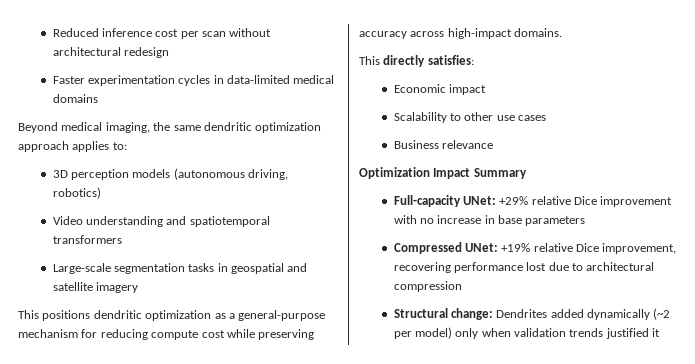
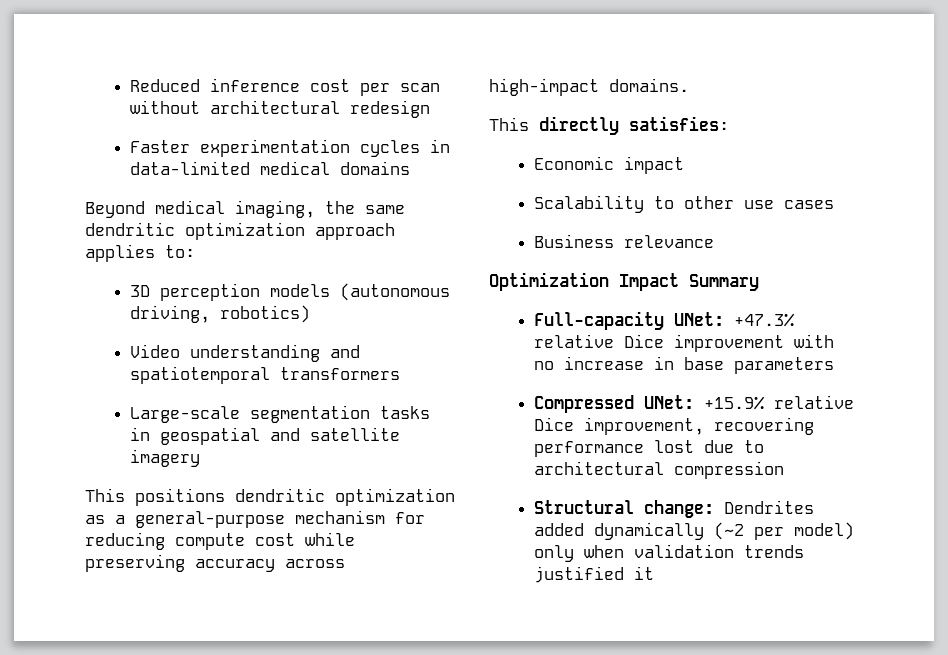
[499,196,529,205] +29% -> [734,313,796,327] +47.3%
[501,243,531,252] +19% -> [704,396,766,410] +15.9%

